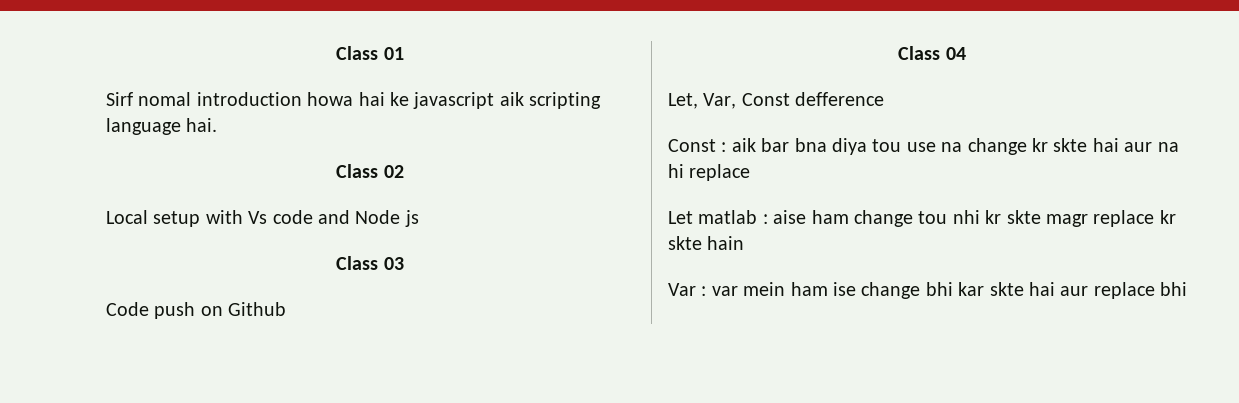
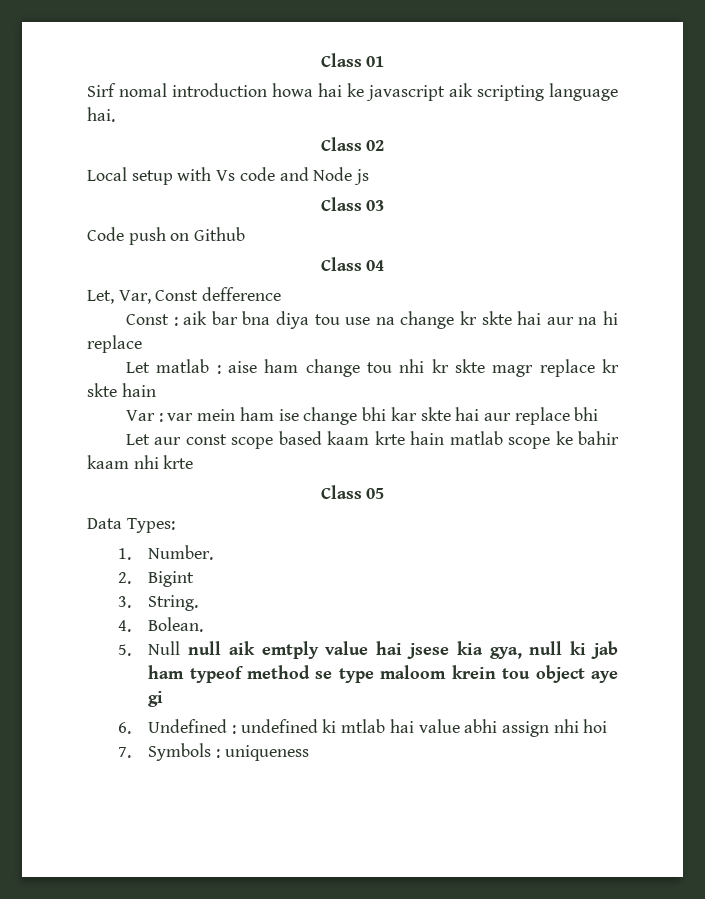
(1188, 289) none -> [125,431,619,449] [87,455,194,469] [320,485,385,499] [87,518,175,533] [117,545,214,560] [117,571,195,587] [117,595,199,611] [117,617,204,632] [117,641,618,659] [148,665,618,683] [148,691,164,707] [117,719,608,737] [117,743,309,761] // Let aur const scope based kaam krte hain matlab scope ke bahir kaam nhi krte // Class 05 // Data Types: // 1. Number. // 2. Bigint // 3. String. // 4. Bolean. // 5. Null null aik emtply value hai jsese kia gya, null ki jab ham typeof method se type maloom krein tou object aye gi // 6. Undefined : undefined ki mtlab hai value abhi assign nhi hoi // 7. Symbols : uniqueness

